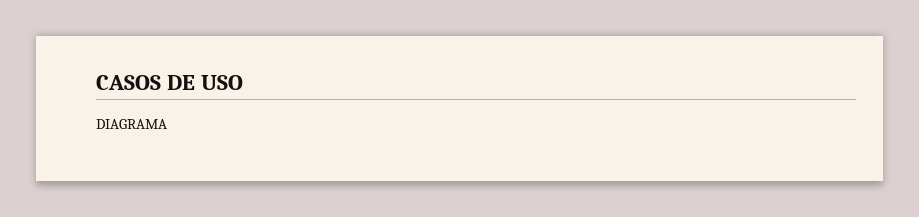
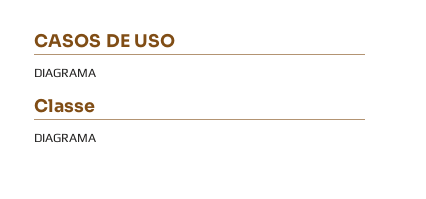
(167, 124) none -> [34,98,95,113] [34,133,96,143] // Classe // DIAGRAMA

